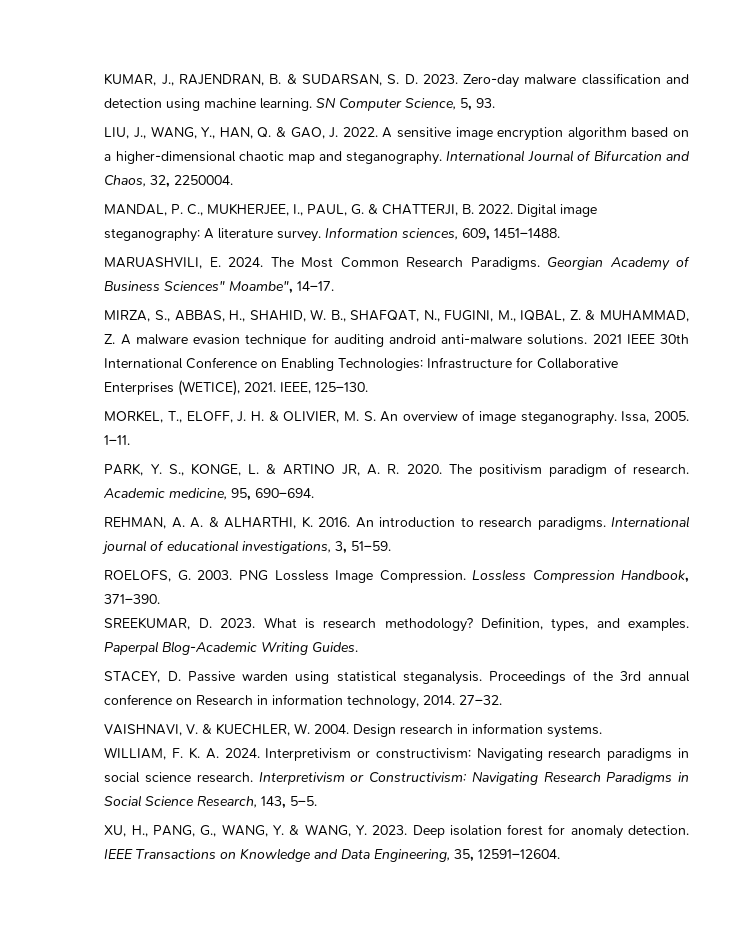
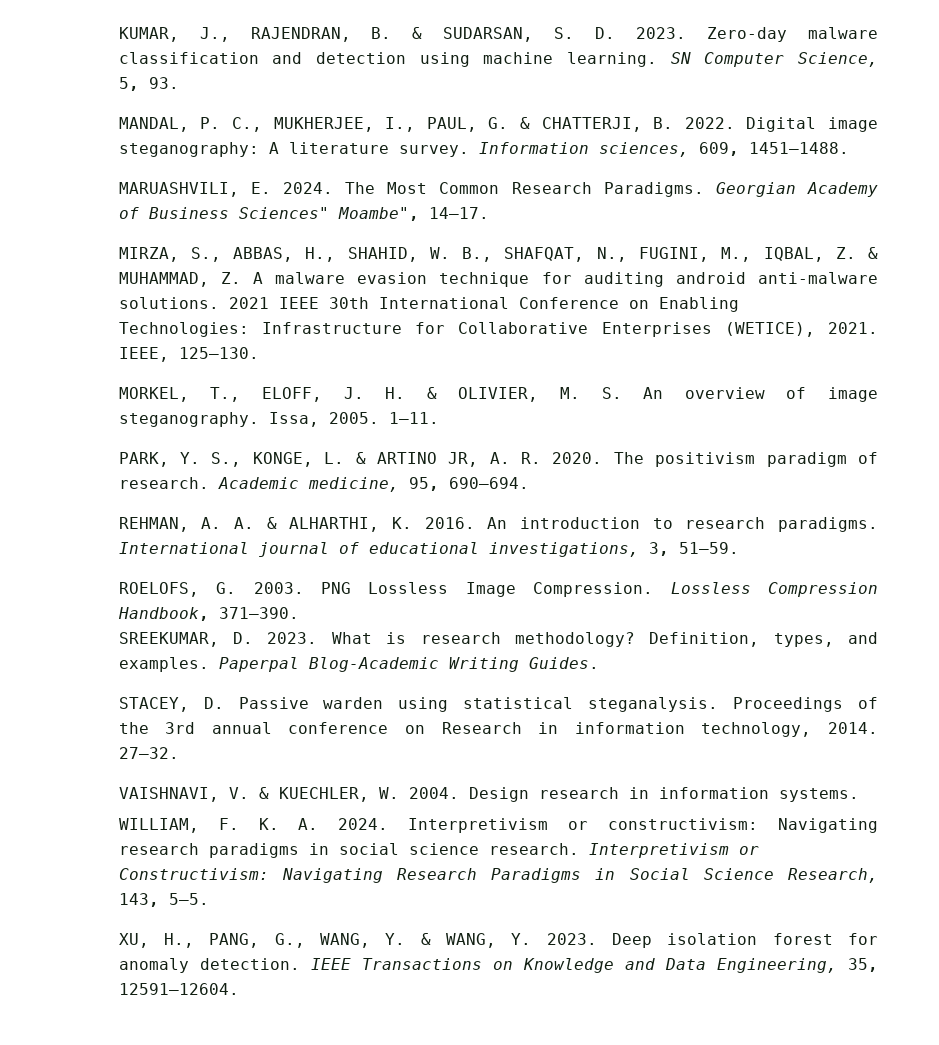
[104,126,690,141] [104,150,691,165] [104,175,234,188] // LIU, J., WANG, Y., HAN, Q. & GAO, J. 2022. A sensitive image encryption algorithm based on a higher-dimensional chaotic map and steganography. International Journal of Bifurcation and Chaos, 32, 2250004. -> (179, 83) none

